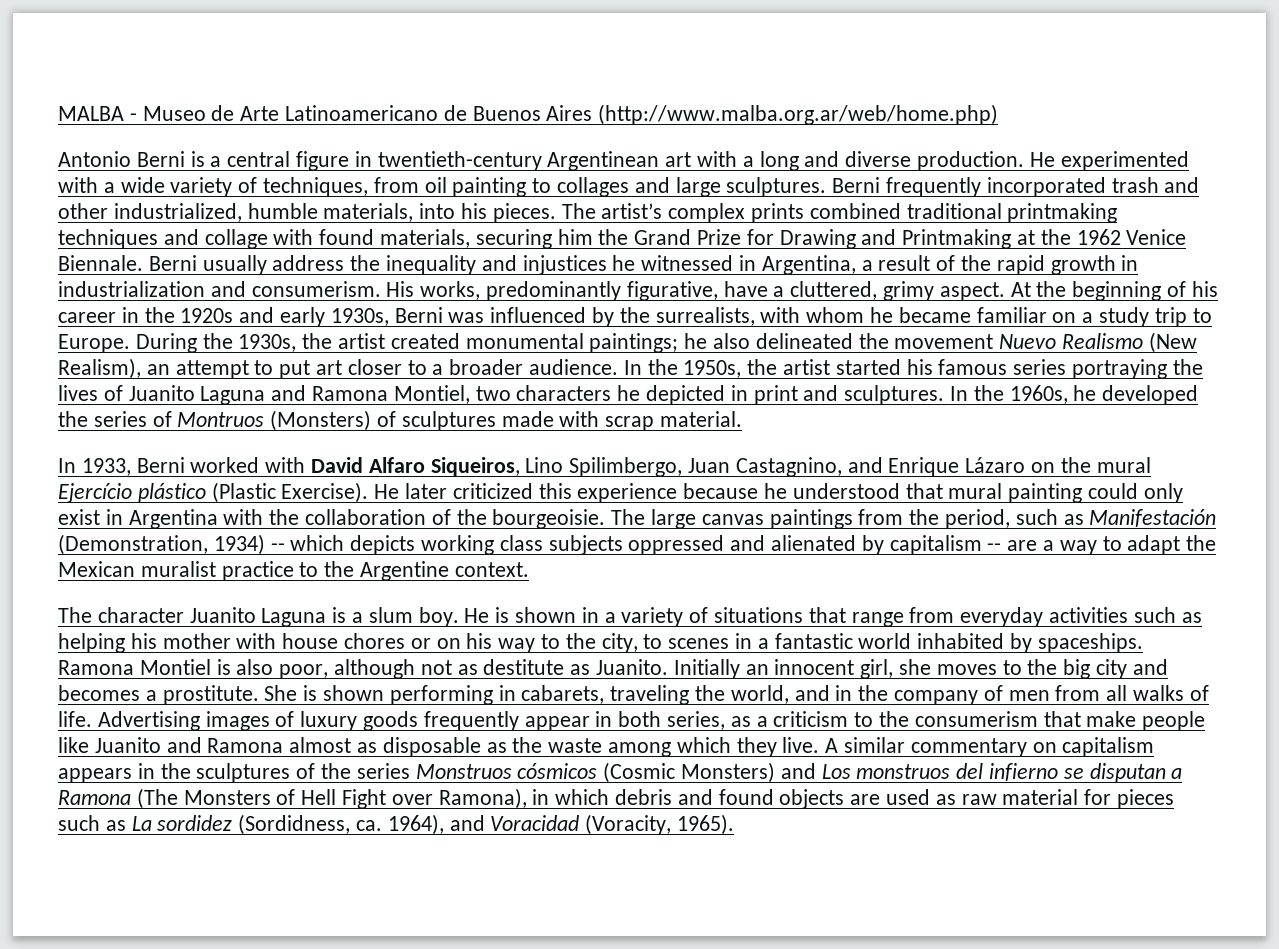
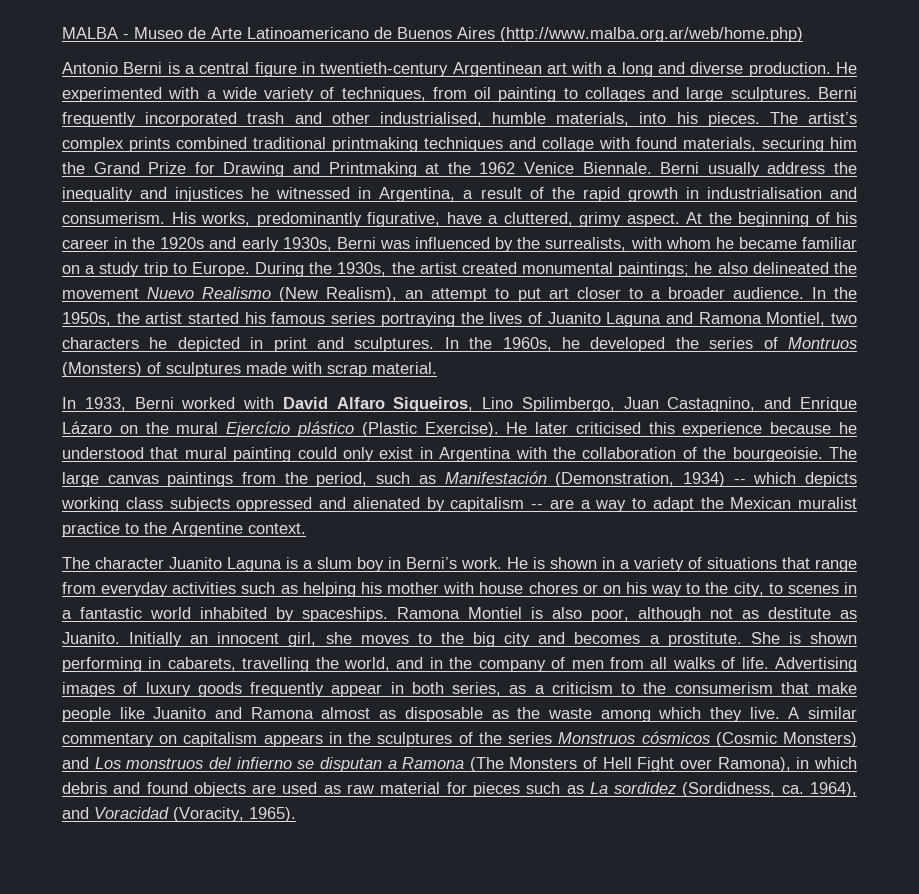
[113,203,242,222] industrialized, -> [379,112,482,126] industrialised,
[58,281,205,297] industrialization -> [706,187,822,199] industrialisation
[452,483,533,499] criticized -> [575,422,641,434] criticised
[418,607,459,627] boy. -> [357,557,502,572] boy in Berni’s work.
[610,685,690,705] traveling -> [242,657,310,672] travelling

